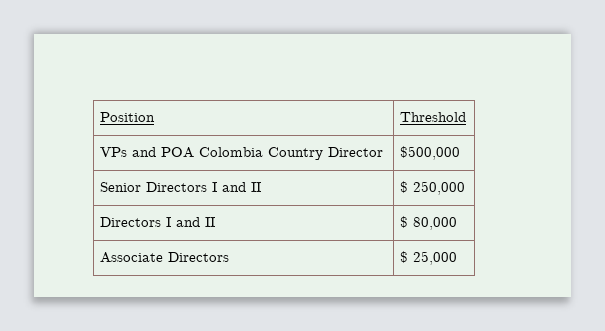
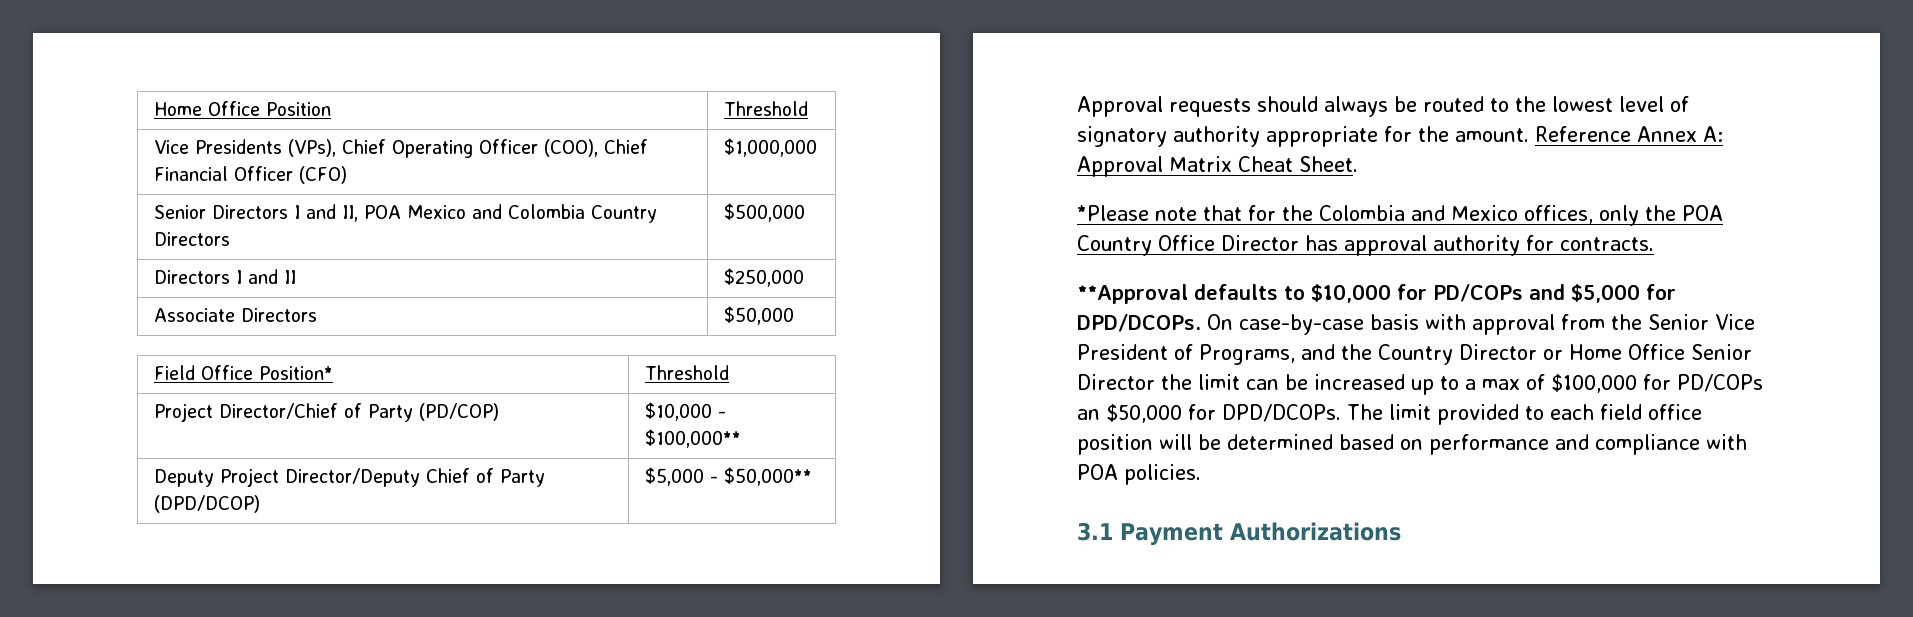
(100, 117) none -> [153,101,260,116] Home Office
[100,147,384,160] [400,146,461,160] [100,182,262,192] [400,181,466,195] [100,217,216,227] [400,216,458,230] VPs and POA Colombia Country Director | $500,000 // Senior Directors I and II | $ 250,000 // Directors I and II | $ 80,000 -> [153,139,648,158] [153,166,347,184] [723,138,817,157] [153,204,657,223] [153,232,230,246] [723,203,805,222] [153,269,296,284] [723,268,804,287] Vice Presidents (VPs), Chief Operating Officer (COO), Chief Financial Officer (CFO) | $1,000,000 // Senior Directors I and II, POA Mexico and Colombia Country Directors | $500,000 // Directors I and II | $250,000
[400,251,458,265] $ 25,000 -> [723,306,794,325] [153,365,333,380] [644,365,729,380] [153,403,499,422] [644,402,726,421] [644,429,741,448] [153,468,545,487] [153,495,260,513] [644,467,812,486] [1077,96,1689,117] [1077,126,1723,147] [1077,156,1358,177] [1077,205,1723,226] [1077,235,1654,256] [1077,284,1676,304] [1077,314,1755,335] [1077,344,1752,365] [1077,374,1763,395] [1077,404,1702,425] [1077,434,1747,455] [1077,464,1201,485] [1077,522,1401,545] $50,000 // Field Office Position* | Threshold // Project Director/Chief of Party (PD/COP) | $10,000 - $100,000** // Deputy Project Director/Deputy Chief of Party (DPD/DCOP) | $5,000 - $50,000** // Approval requests should always be routed to the lowest level of signatory authority appropriate for the amount. Reference Annex A: Approval Matrix Cheat Sheet. // *Please note that for the Colombia and Mexico offices, only the POA Country Office Director has approval authority for contracts. // **Approval defaults to $10,000 for PD/COPs and $5,000 for DPD/DCOPs. On case-by-case basis with approval from the Senior Vice President of Programs, and the Country Director or Home Office Senior Director the limit can be increased up to a max of $100,000 for PD/COPs an $50,000 for DPD/DCOPs. The limit provided to each field office position will be determined based on performance and compliance with POA policies. // 3.1 Payment Authorizations

